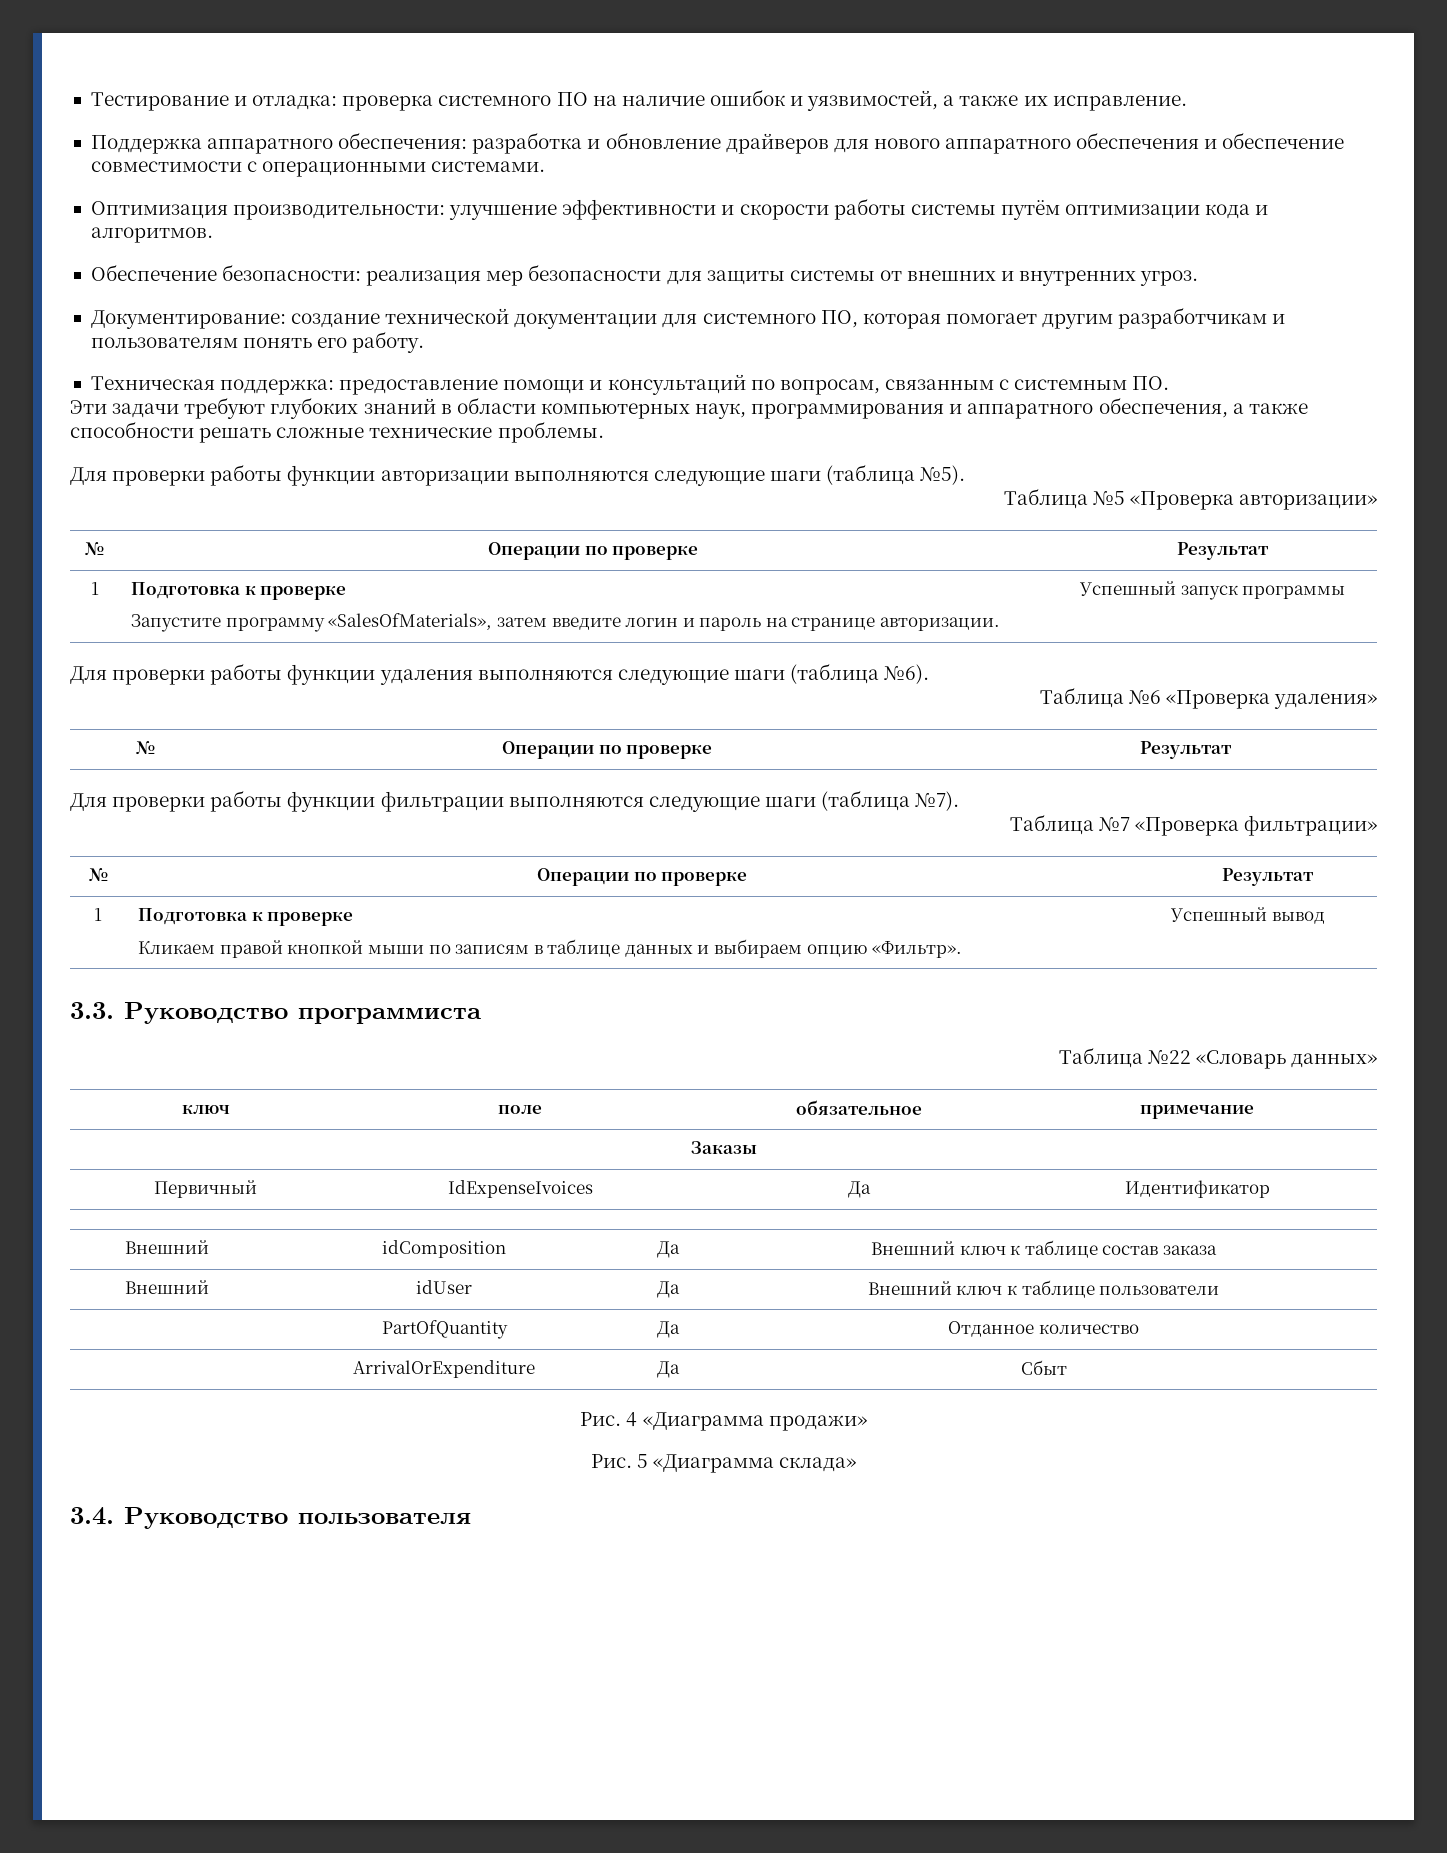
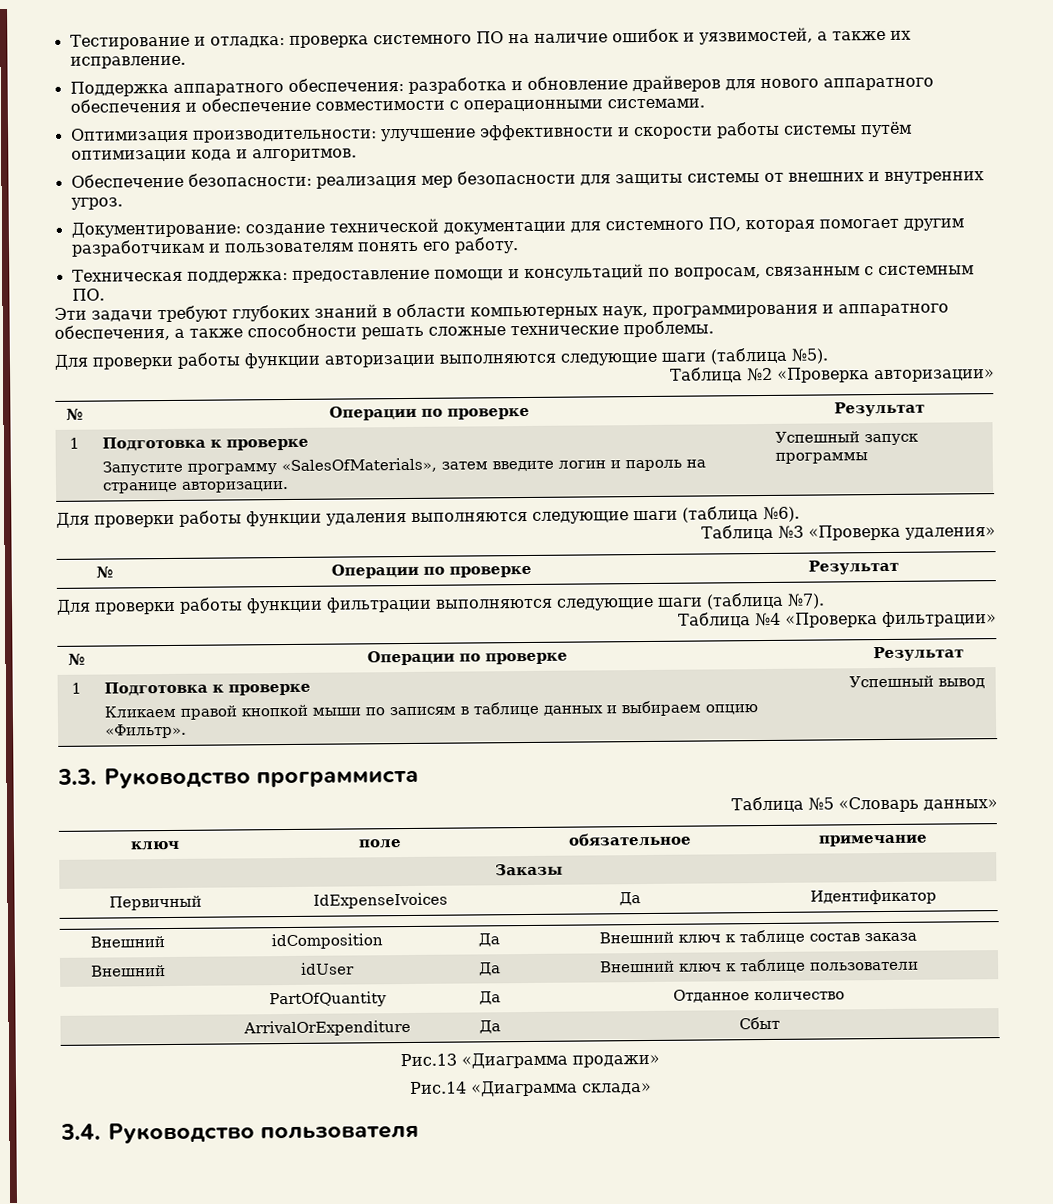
[1092,491,1125,505] №5 -> [747,367,773,382] №2
[1128,690,1161,704] №6 -> [778,525,804,539] №3
[1098,817,1130,831] №7 -> [755,612,781,627] №4
[1147,1050,1191,1064] №22 -> [808,797,834,811] №5
[580,1412,638,1427] Рис. 4 -> [400,1053,457,1067] Рис.13
[590,1454,648,1468] Рис. 5 -> [410,1081,467,1094] Рис.14

